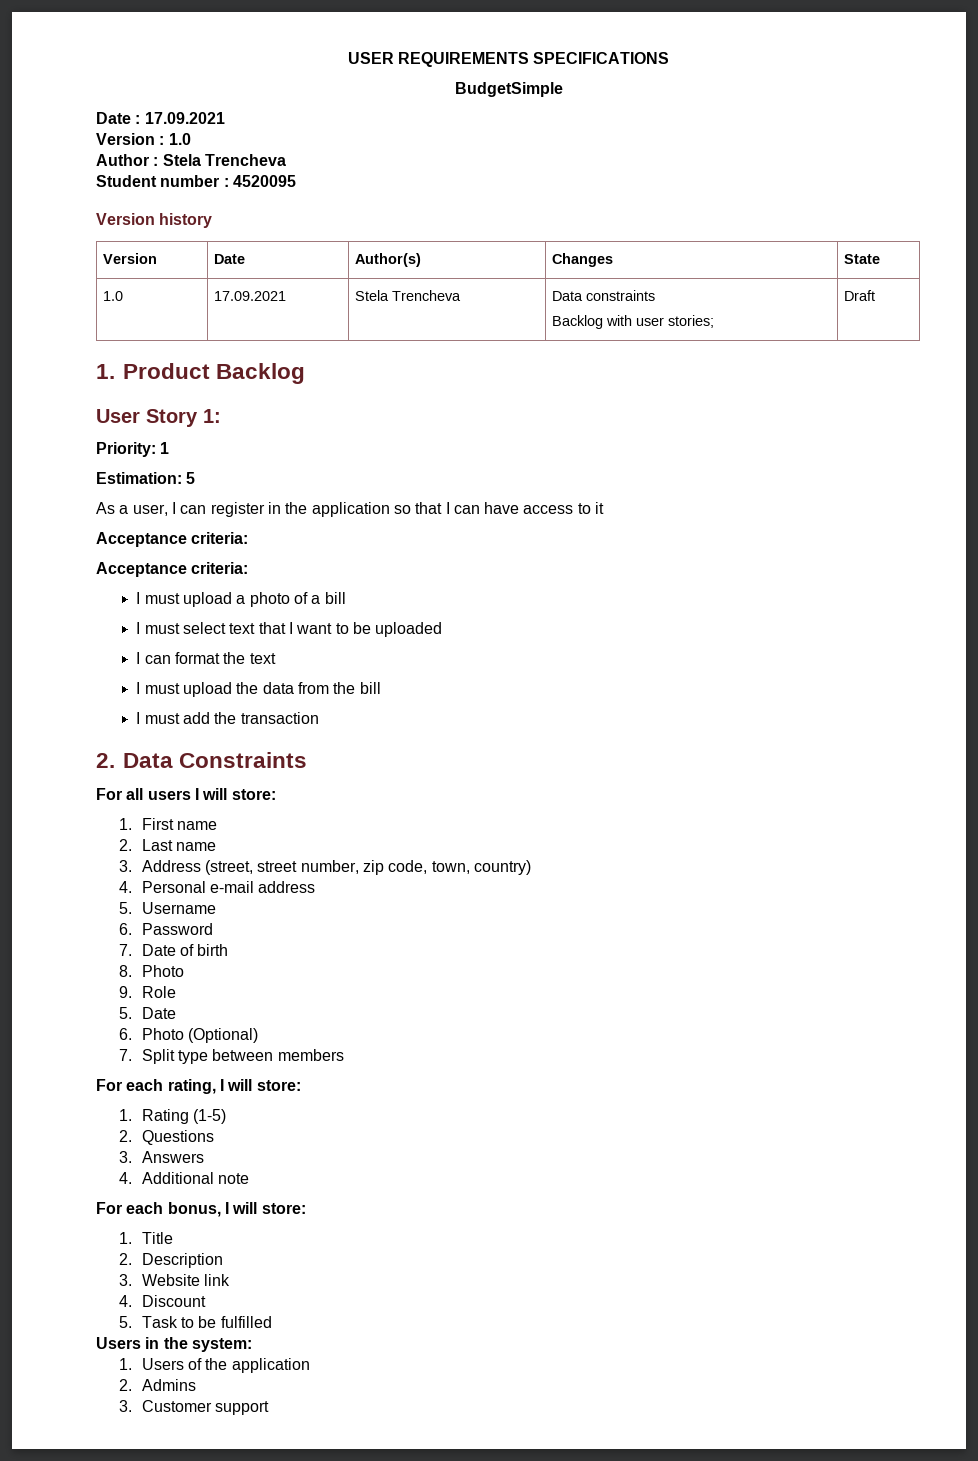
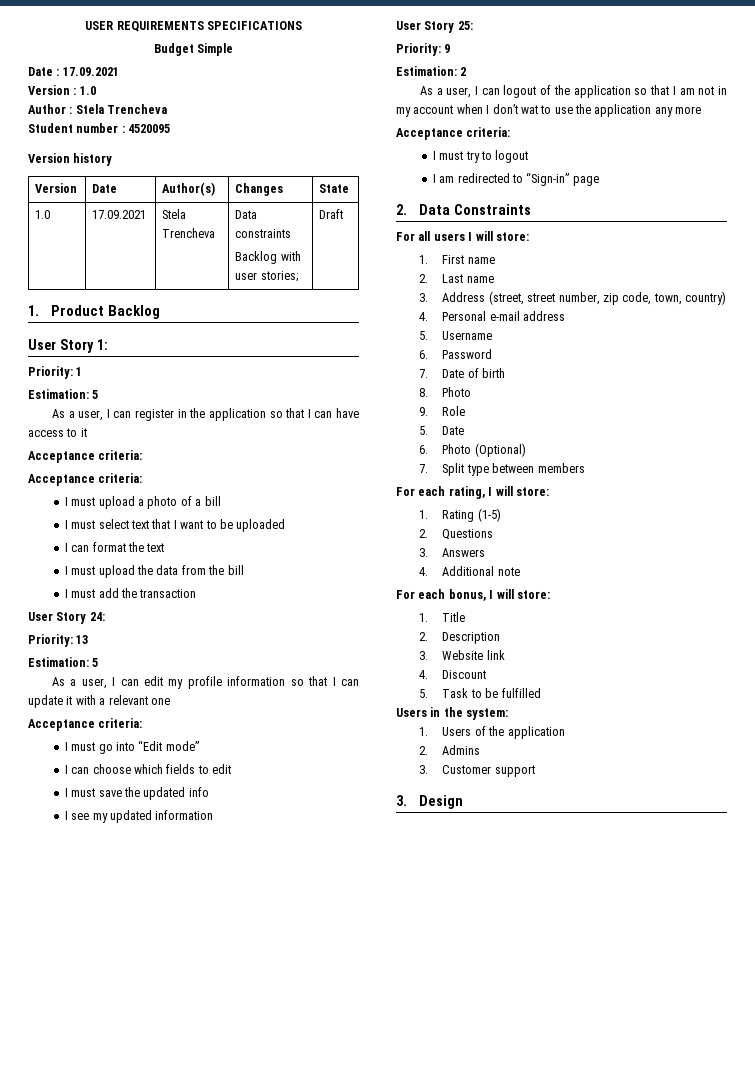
[454,82,563,97] BudgetSimple -> [153,43,234,56] Budget Simple
(319, 718) none -> [28,612,105,624] [28,634,89,647] [28,657,99,667] [51,676,359,689] [28,695,170,708] [28,718,143,731] [64,740,199,754] [64,764,232,774] [64,787,209,800] [64,810,214,823] [396,21,473,33] [396,43,451,56] [396,66,467,76] [419,85,727,98] [396,104,702,117] [396,127,511,140] [432,150,529,163] [432,172,599,186] // User Story 24: // Priority: 13 // Estimation: 5 // As a user, I can edit my profile information so that I can update it with a relevant one // Acceptance criteria: // I must go into “Edit mode” // I can choose which fields to edit // I must save the updated info // I see my updated information // User Story 25: // Priority: 9 // Estimation: 2 // As a user, I can logout of the application so that I am not in my account when I don’t wat to use the application any more // Acceptance criteria: // I must try to logout // I am redirected to “Sign-in” page
(270, 1408) none -> [396,795,464,809] // 3. Design

